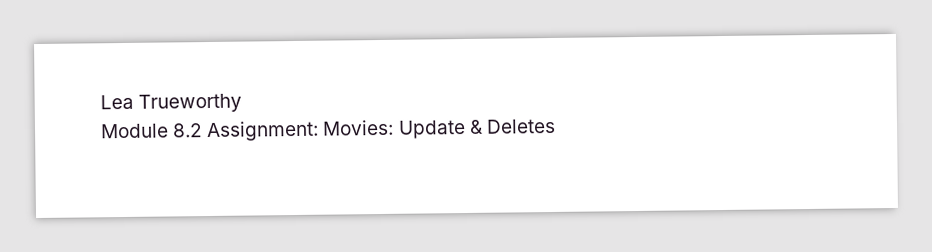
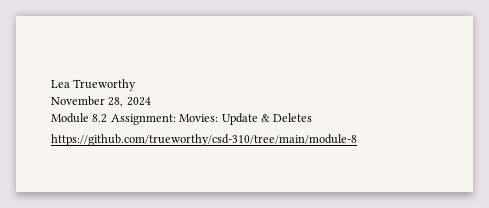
(243, 103) none -> [51,96,151,107] // November 28, 2024
(556, 126) none -> [51,134,357,146] // https://github.com/trueworthy/csd-310/tree/main/module-8

